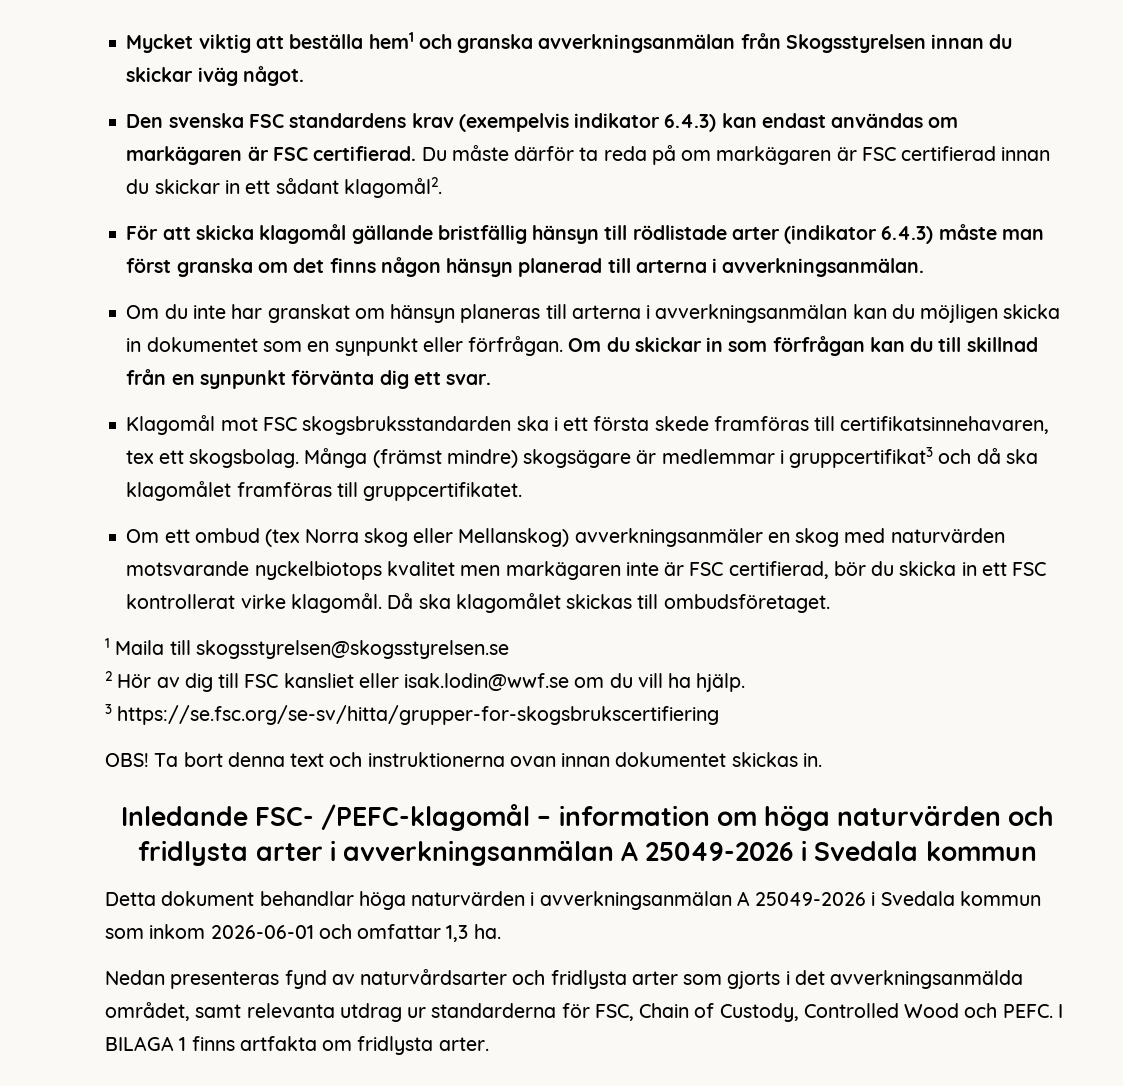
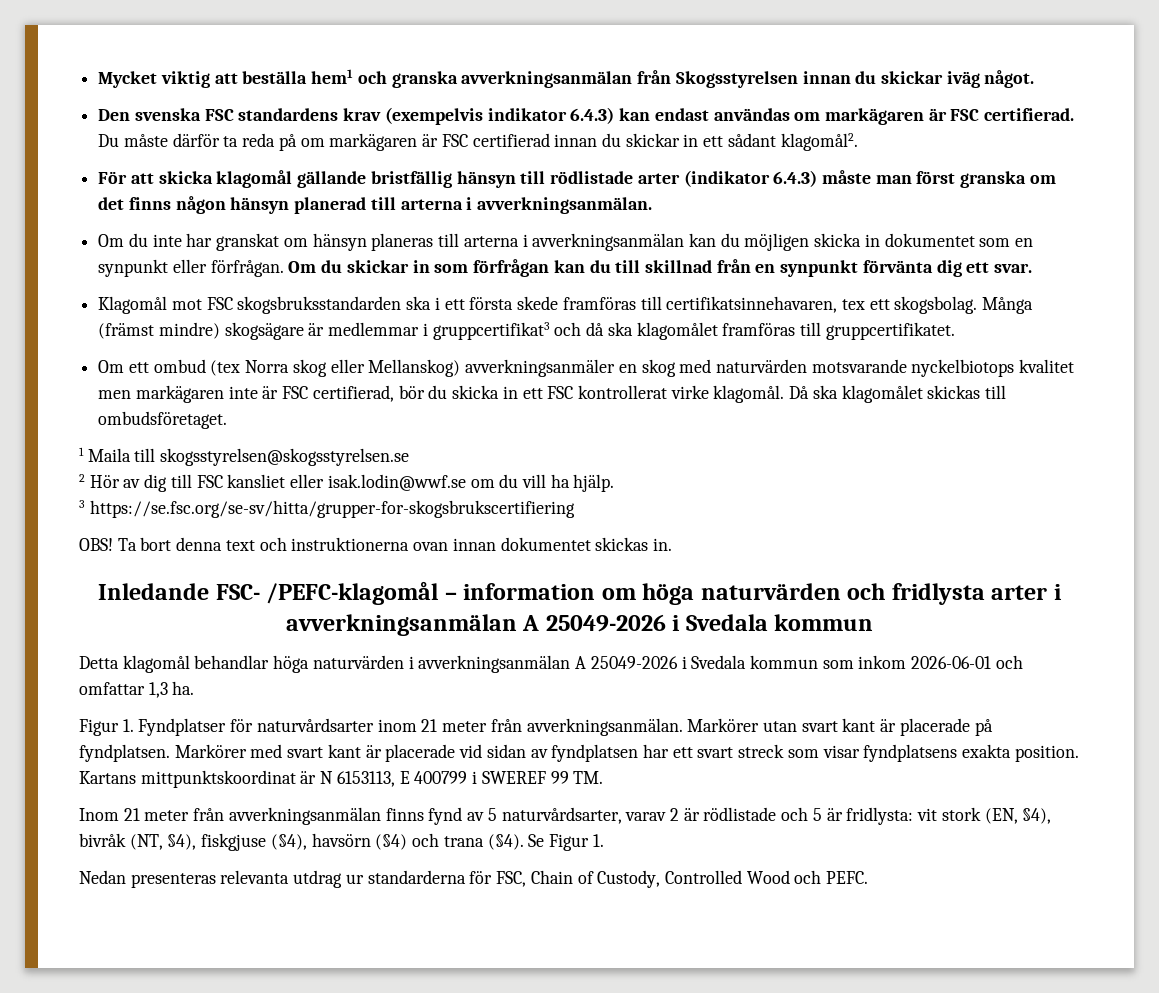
[161,891,255,906] dokument -> [122,655,190,673] klagomål
[105,969,1024,989] [105,1002,242,1021] Nedan presenteras fynd av naturvårdsarter och fridlysta arter som gjorts i det avverkningsanmälda området, samt -> [79,718,993,736] [79,744,1079,762] [79,770,604,788] [79,807,1052,825] [79,833,604,851] [79,870,216,888] Figur 1. Fyndplatser för naturvårdsarter inom 21 meter från avverkningsanmälan. Markörer utan svart kant är placerade på fyndplatsen. Markörer med svart kant är placerade vid sidan av fyndplatsen har ett svart streck som visar fyndplatsens exakta position. Kartans mittpunktskoordinat är N 6153113, E 400799 i SWEREF 99 TM. // Inom 21 meter från avverkningsanmälan finns fynd av 5 naturvårdsarter, varav 2 är rödlistade och 5 är fridlysta: vit stork (EN, §4), bivråk (NT, §4), fiskgjuse (§4), havsörn (§4) och trana (§4). Se Figur 1. // Nedan presenteras
[1057,1004,1063,1018] [105,1036,489,1055] I BILAGA 1 finns artfakta om fridlysta arter. -> (869, 877) none

